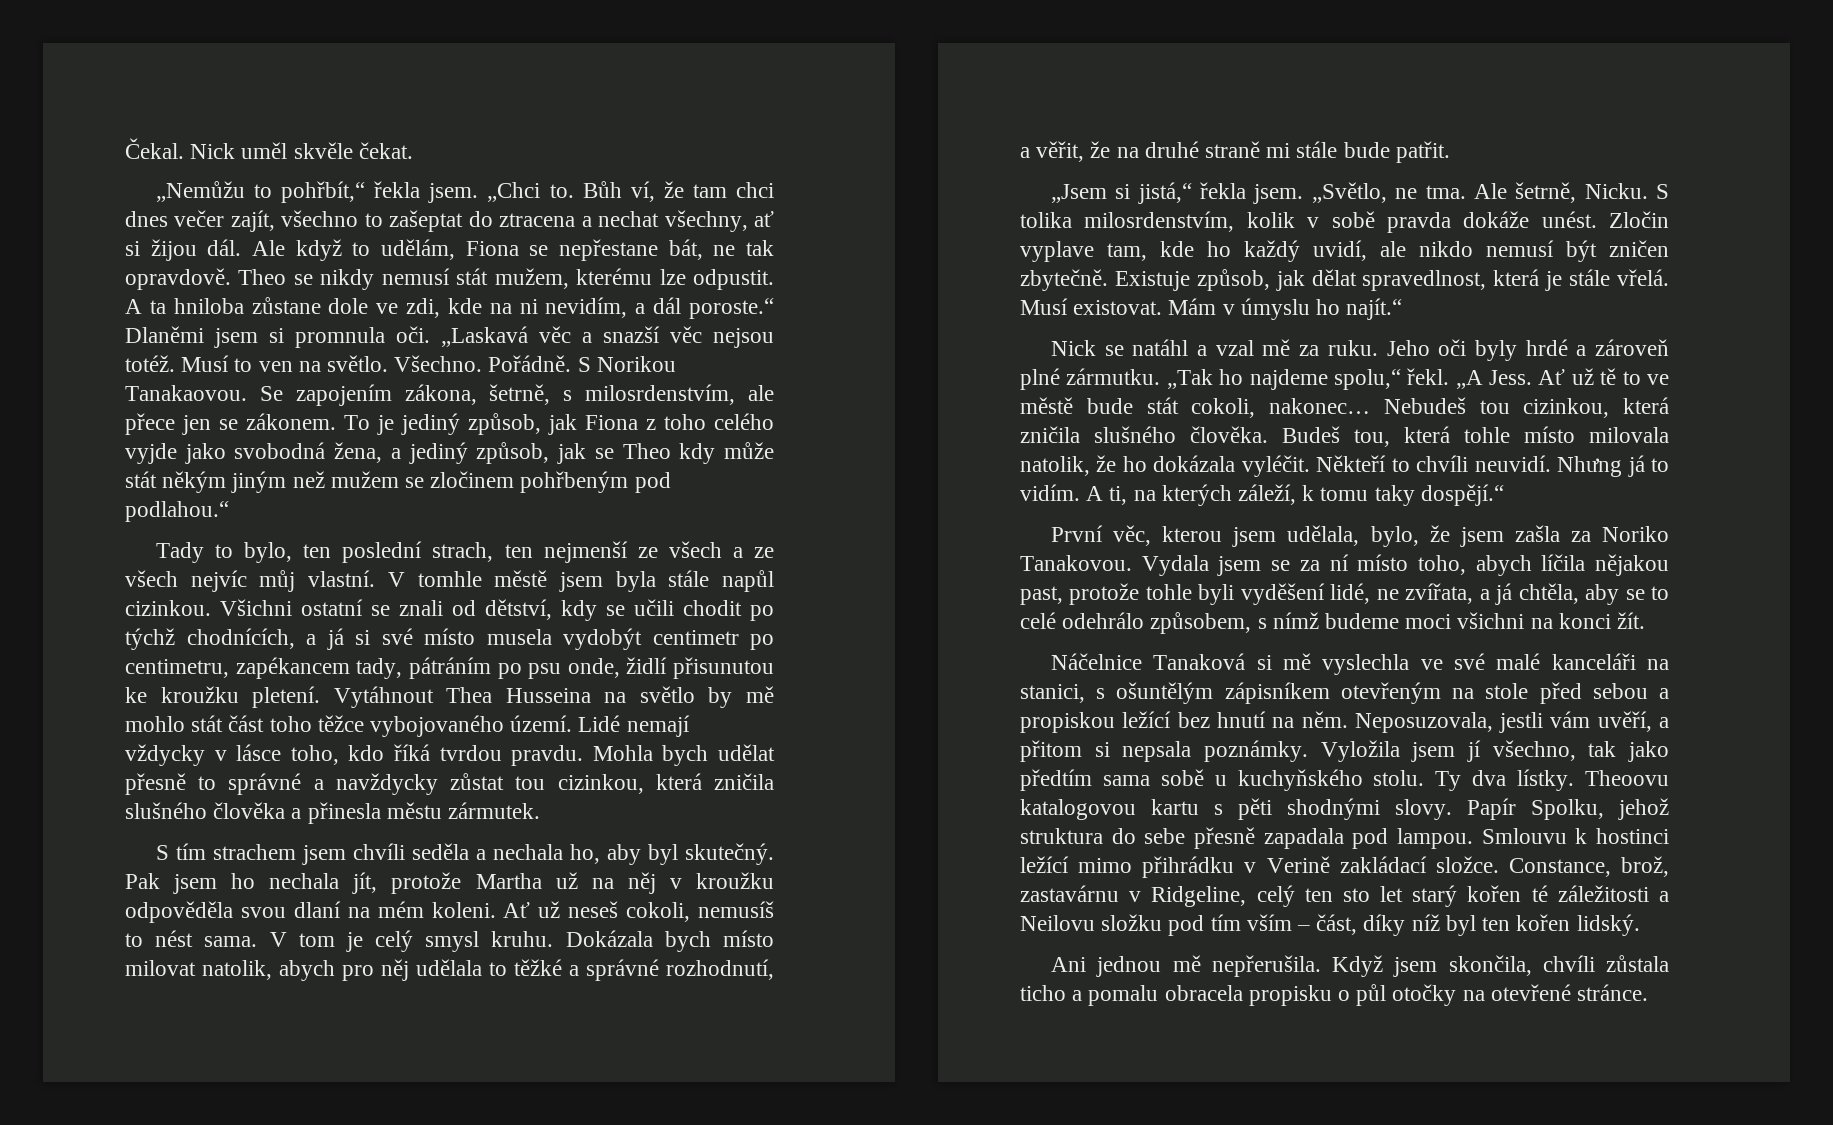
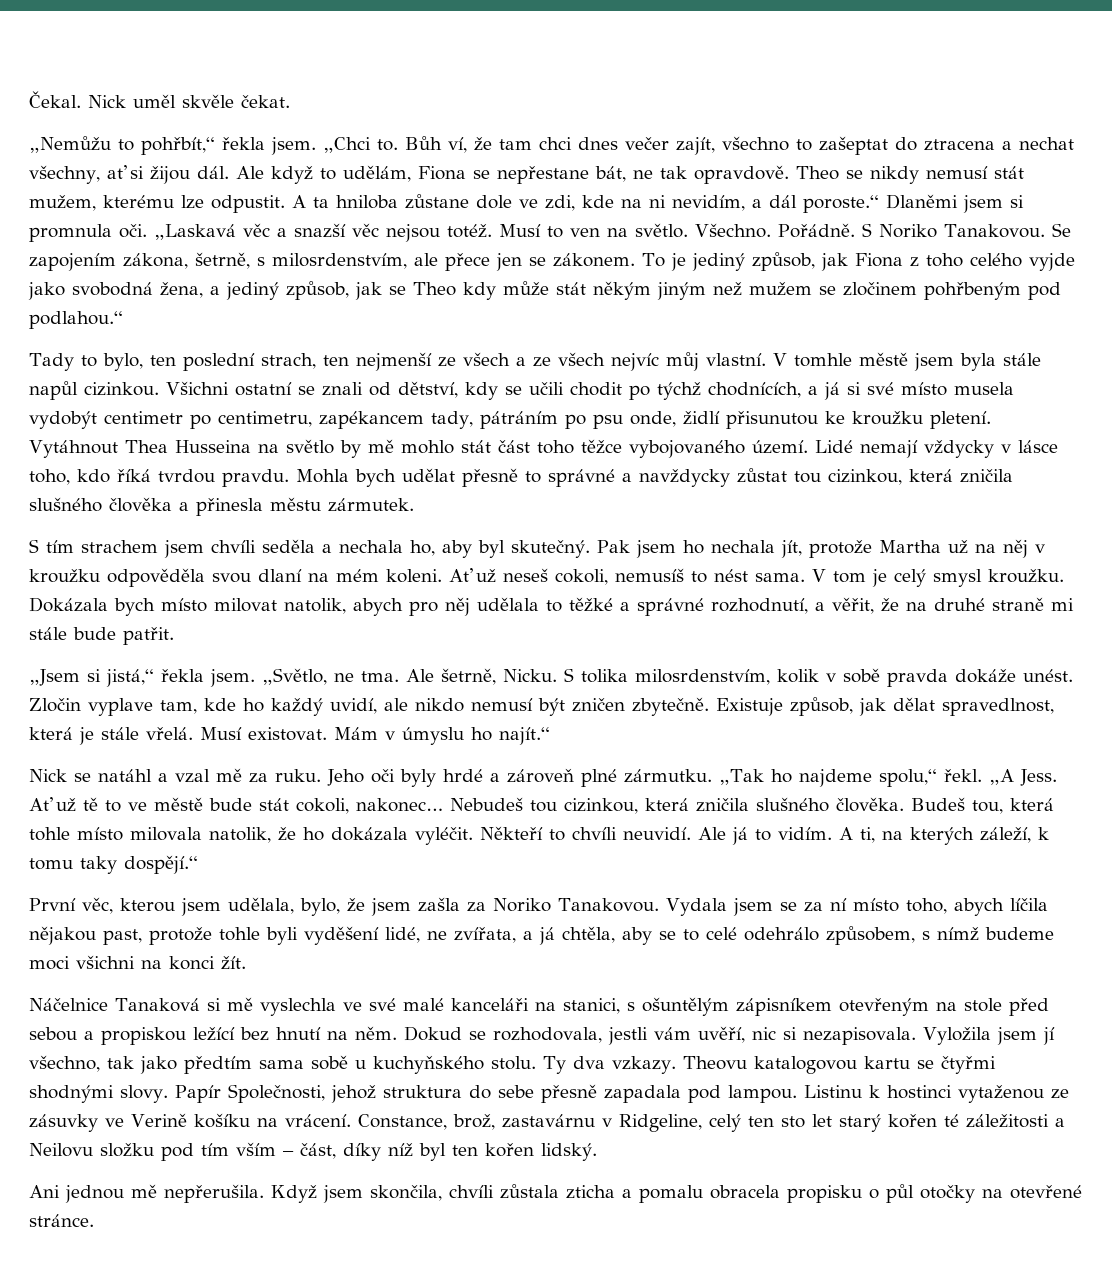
[596,356,676,372] [125,385,247,401] Norikou Tanakaovou. -> [878,224,1045,238] Noriko Tanakovou.
[491,931,554,947] kruhu. -> [988,569,1064,583] kroužku.
[1557,456,1623,477] Nhưng -> [698,827,726,840] Ale
[1354,711,1669,733] [1020,740,1308,762] Neposuzovala, jestli vám uvěří, a přitom si nepsala poznámky. -> [404,1026,916,1045] Dokud se rozhodovala, jestli vám uvěří, nic si nezapisovala.
[1517,769,1669,791] [1020,798,1272,820] lístky. Theoovu katalogovou kartu s pěti -> [611,1056,996,1074] vzkazy. Theovu katalogovou kartu se čtyřmi
[1531,799,1604,820] Spolku, -> [227,1084,325,1103] Společnosti,
[1481,828,1567,844] Smlouvu -> [803,1085,862,1098] Listinu
[1020,856,1499,878] ležící mimo přihrádku v Verině zakládací složce. -> [957,1085,1069,1103] [29,1113,351,1132] vytaženou ze zásuvky ve Verině košíku na vrácení.
[1020,985,1066,1001] ticho -> [566,1185,615,1199] zticha

